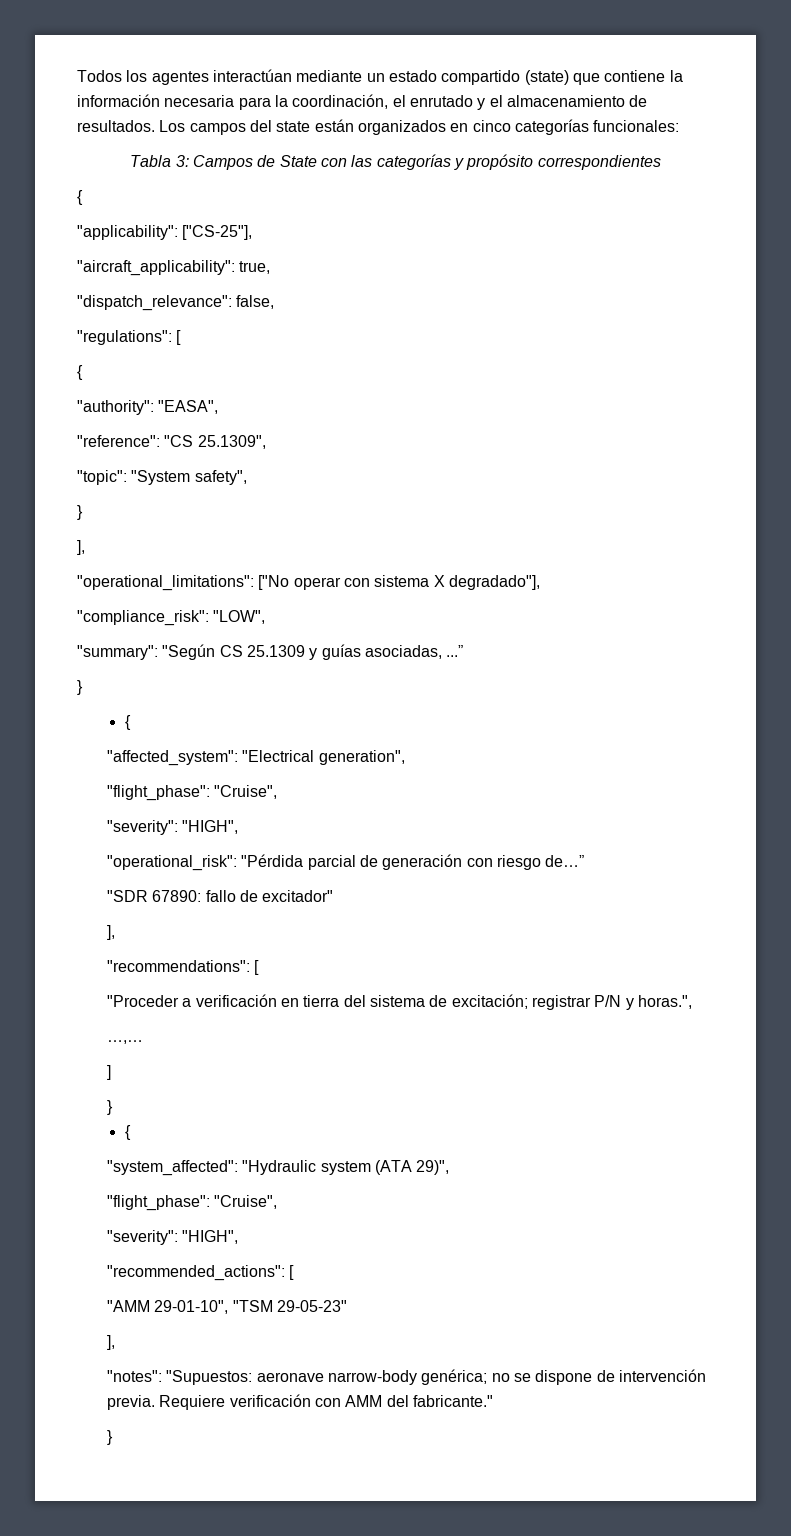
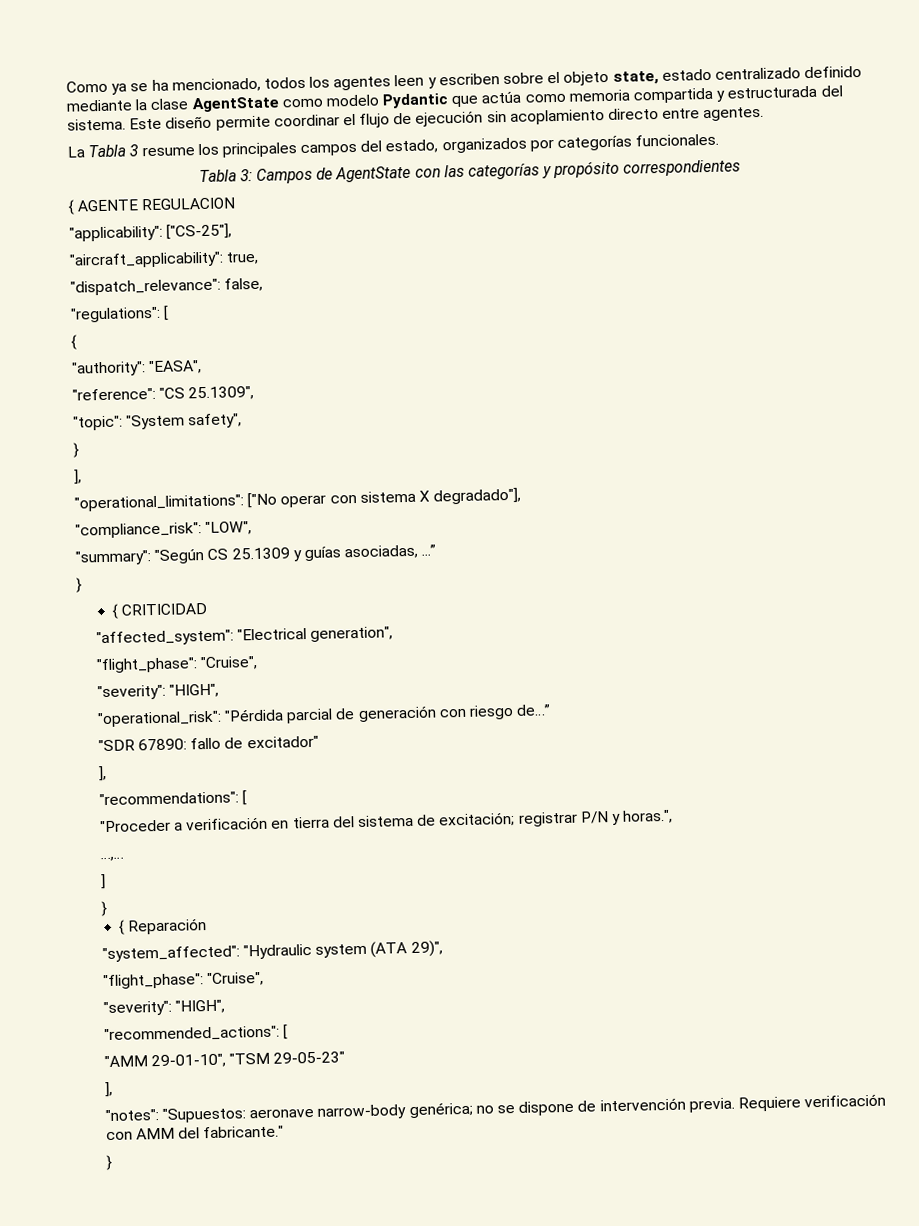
[77,69,683,85] [77,94,648,110] [77,119,680,135] Todos los agentes interactúan mediante un estado compartido (state) que contiene la información necesaria para la coordinación, el enrutado y el almacenamiento de resultados. Los campos del state están organizados en cinco categorías funcionales: -> [66,65,863,95] [66,85,843,113] [67,106,765,131] [67,133,720,158] Como ya se ha mencionado, todos los agentes leen y escriben sobre el objeto state, estado centralizado definido mediante la clase AgentState como modelo Pydantic que actúa como memoria compartida y estructurada del sistema. Este diseño permite coordinar el flujo de ejecución sin acoplamiento directo entre agentes. // La Tabla 3 resume los principales campos del estado, organizados por categorías funcionales.
[279,155,317,167] State -> [335,165,412,183] AgentState
(83, 197) none -> [77,197,236,212] AGENTE REGULACION
(131, 722) none -> [121,602,208,616] CRITICIDAD
(131, 1132) none -> [127,918,208,935] Reparación

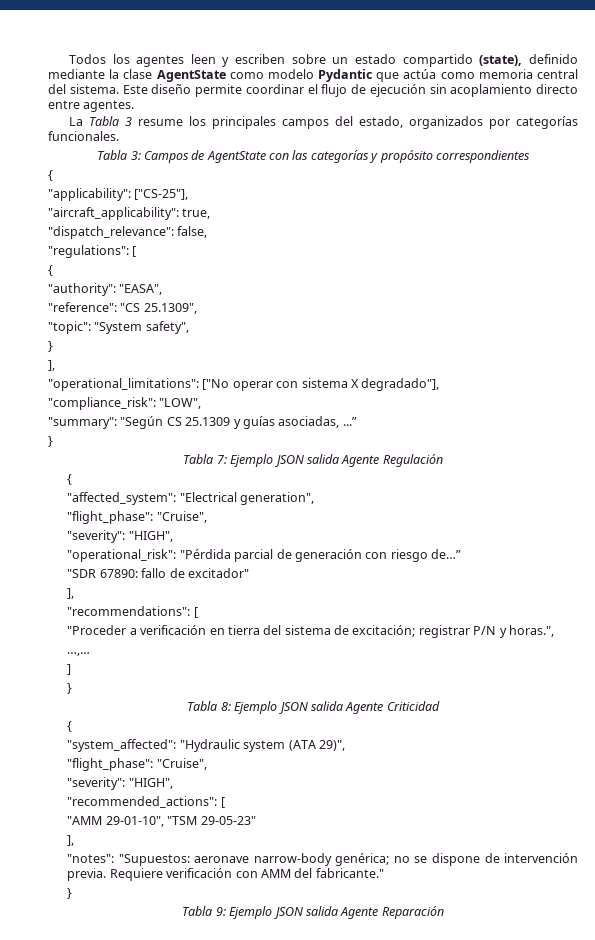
[66,76,306,95] Como ya se ha mencionado, todos -> [68,54,106,64] Todos
[547,67,801,86] el objeto state, estado centralizado -> [332,54,523,67] un estado compartido (state),
[633,85,818,104] compartida y estructurada -> [537,69,578,79] central
[77,197,236,212] AGENTE REGULACION -> (53, 175) none
[111,602,208,619] // { CRITICIDAD -> [183,454,443,467] [67,474,73,485] // Tabla 7: Ejemplo JSON salida Agente Regulación // {
[117,918,208,935] // { Reparación -> [187,701,440,714] [67,721,73,732] // Tabla 8: Ejemplo JSON salida Agente Criticidad // {
(112, 1162) none -> [182,906,444,919] // Tabla 9: Ejemplo JSON salida Agente Reparación

